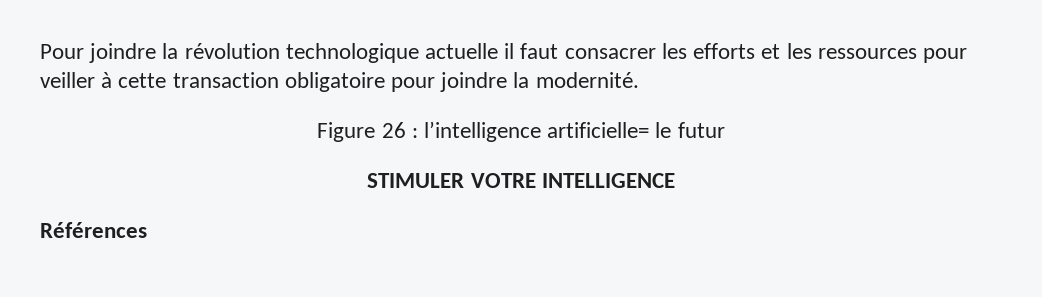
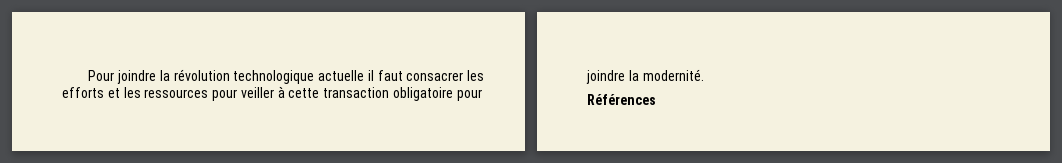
[317,121,725,142] [367,173,675,188] // Figure 26 : l’intelligence artificielle= le futur // STIMULER VOTRE INTELLIGENCE -> (704, 75) none

